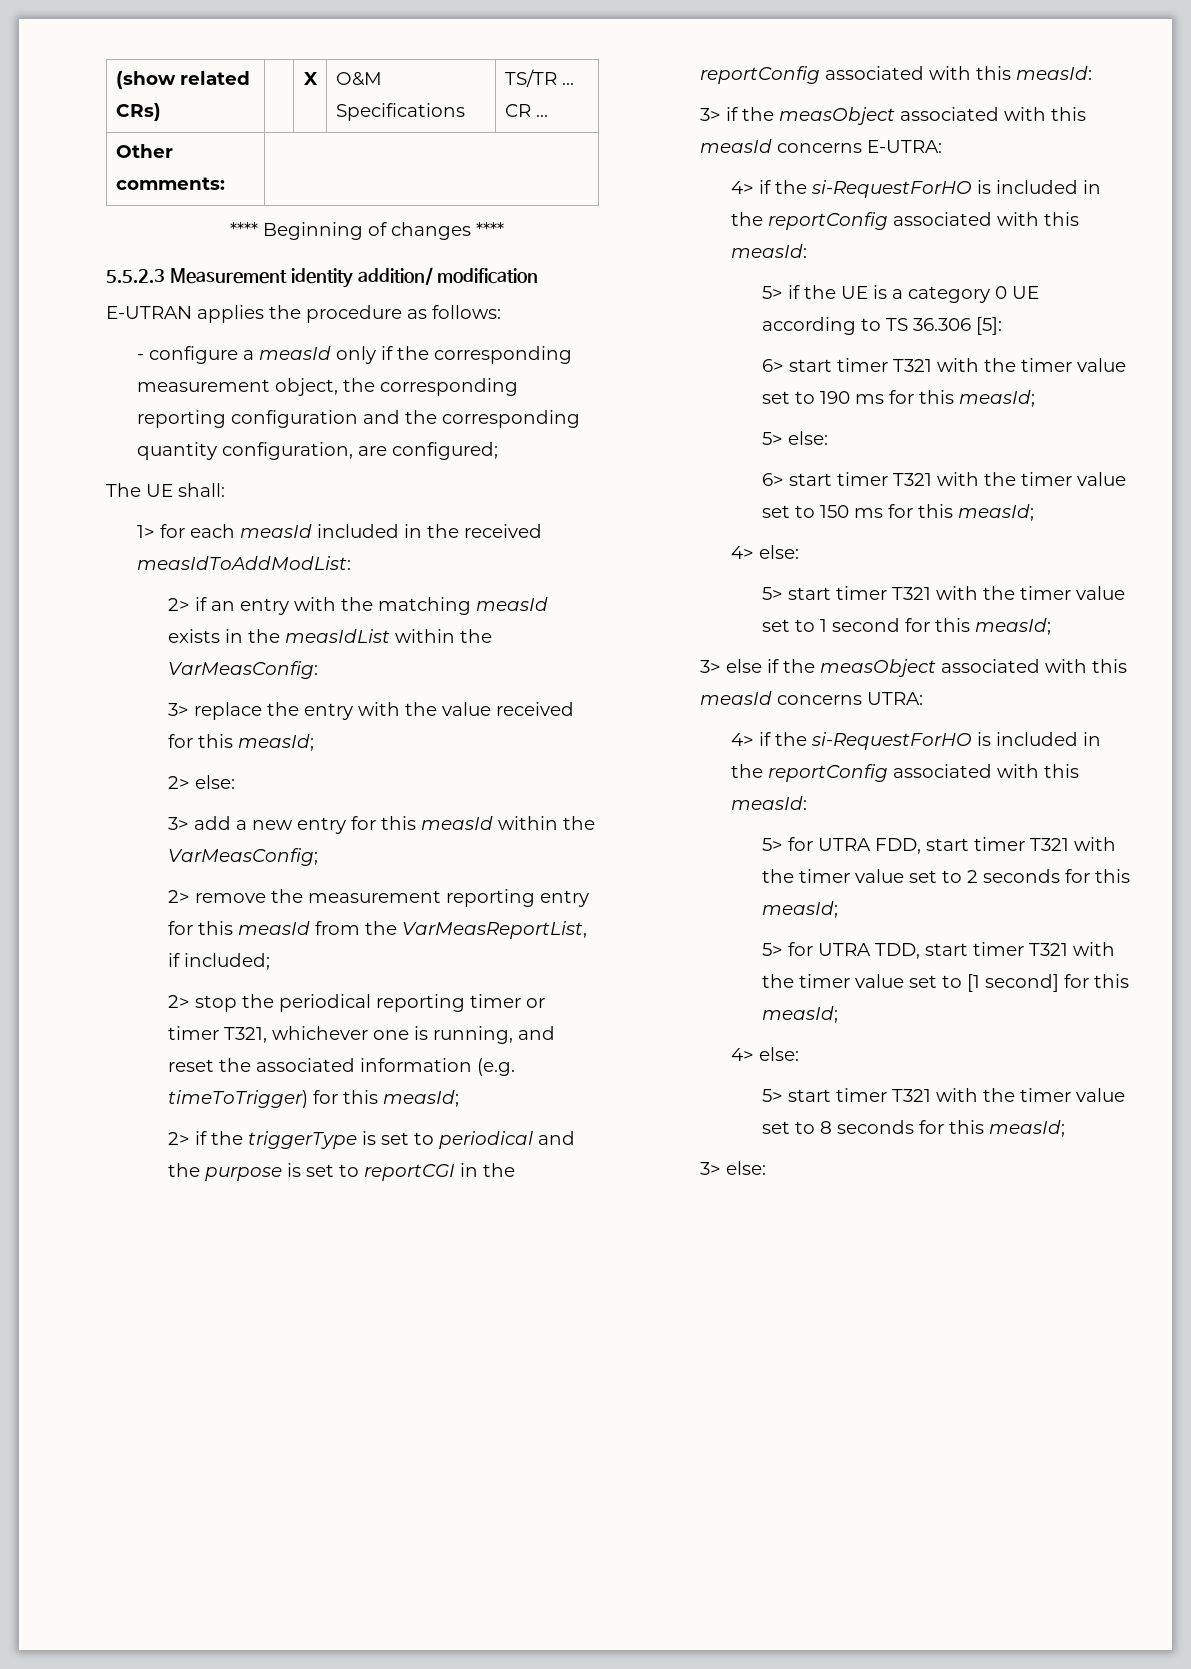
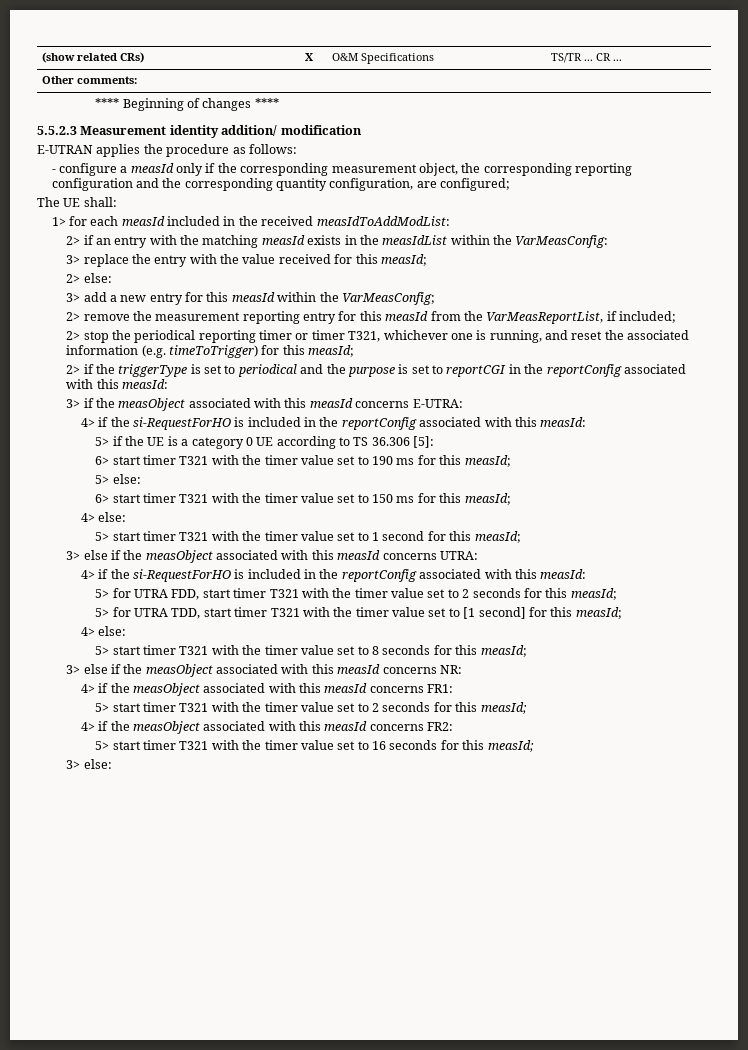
(1065, 1128) none -> [66,664,462,677] [80,683,454,696] [95,702,527,714] [80,721,454,734] [95,740,534,752] // 3> else if the measObject associated with this measId concerns NR: // 4> if the measObject associated with this measId concerns FR1: // 5> start timer T321 with the timer value set to 2 seconds for this measId; // 4> if the measObject associated with this measId concerns FR2: // 5> start timer T321 with the timer value set to 16 seconds for this measId;

